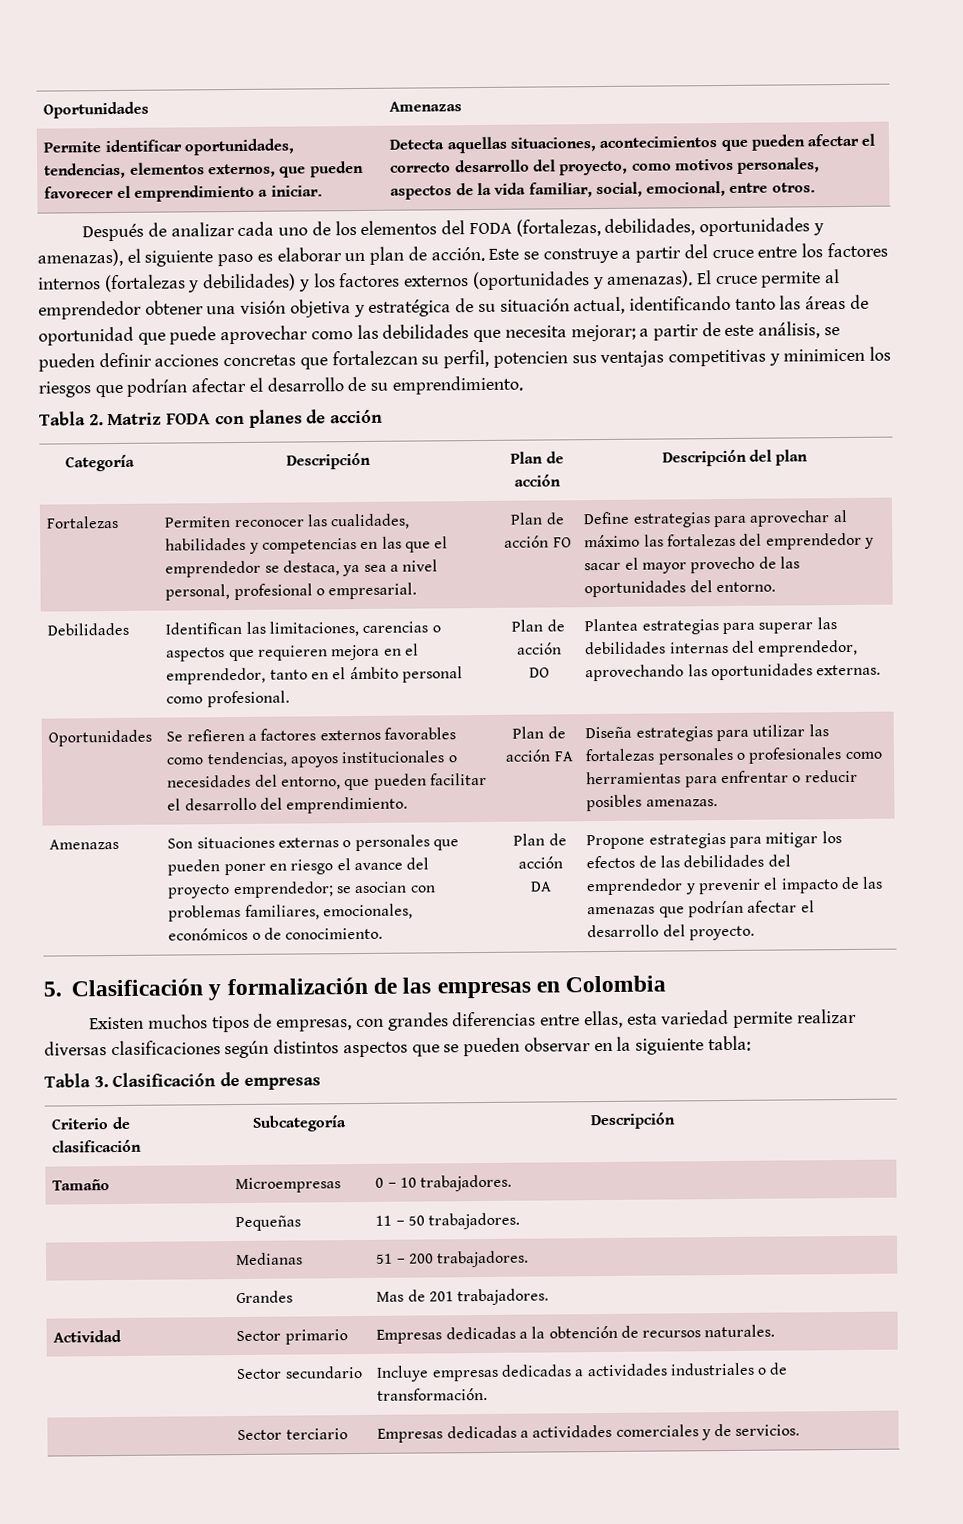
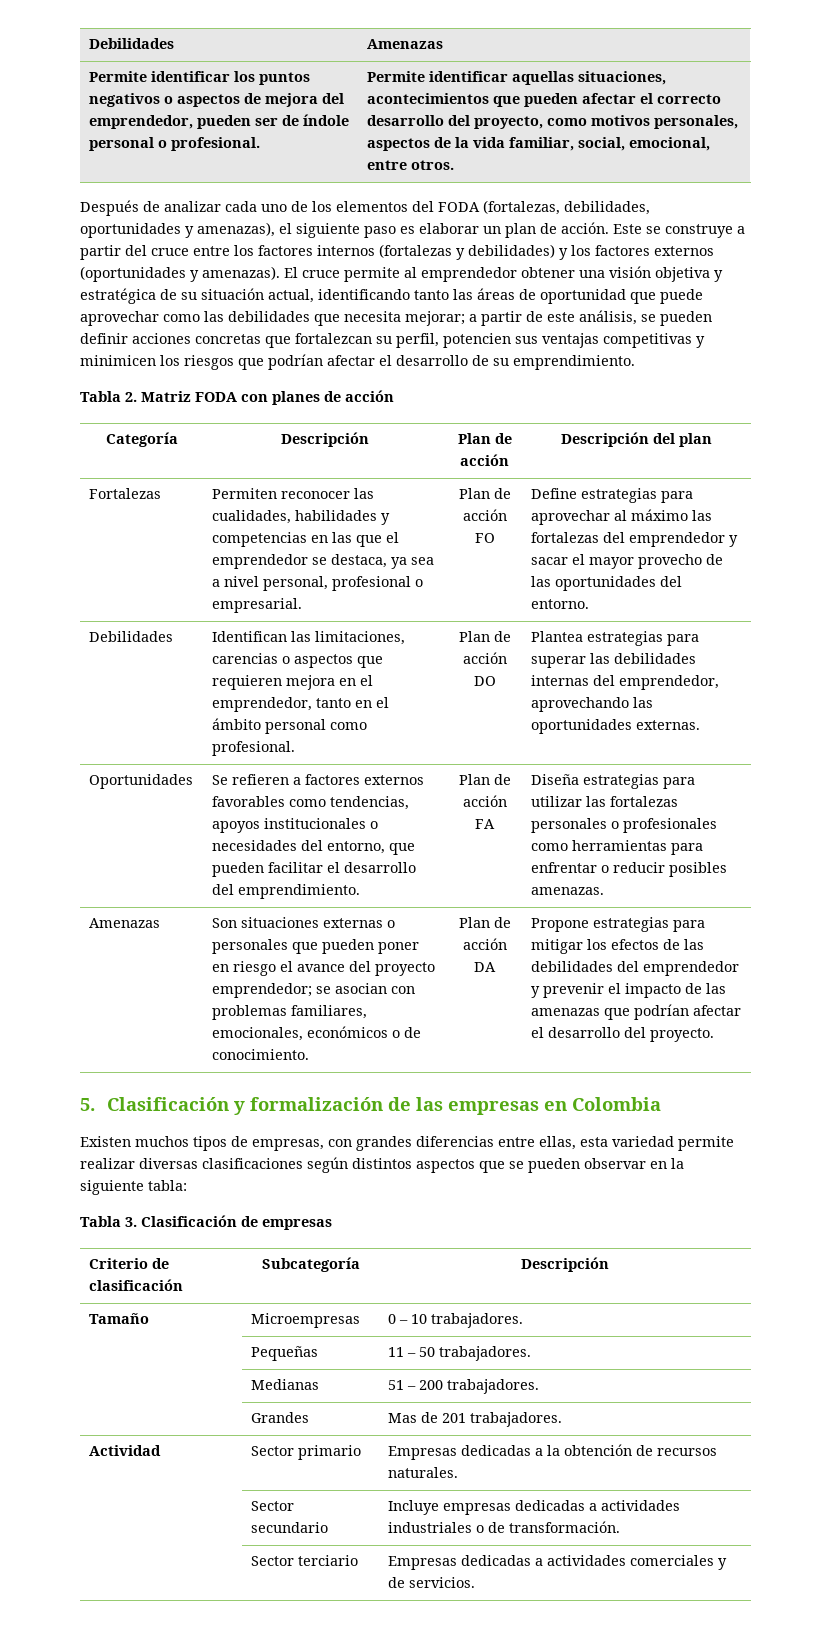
[43,101,150,119] Oportunidades -> [89,38,175,49] Debilidades
[183,138,295,156] [44,160,364,179] [44,184,323,202] [389,139,445,150] oportunidades, tendencias, elementos externos, que pueden favorecer el emprendimiento a iniciar. | Detecta -> [234,71,311,85] [89,93,345,107] [89,114,350,129] [89,137,261,151] [367,71,509,82] los puntos negativos o aspectos de mejora del emprendedor, pueden ser de índole personal o profesional. | Permite identificar

